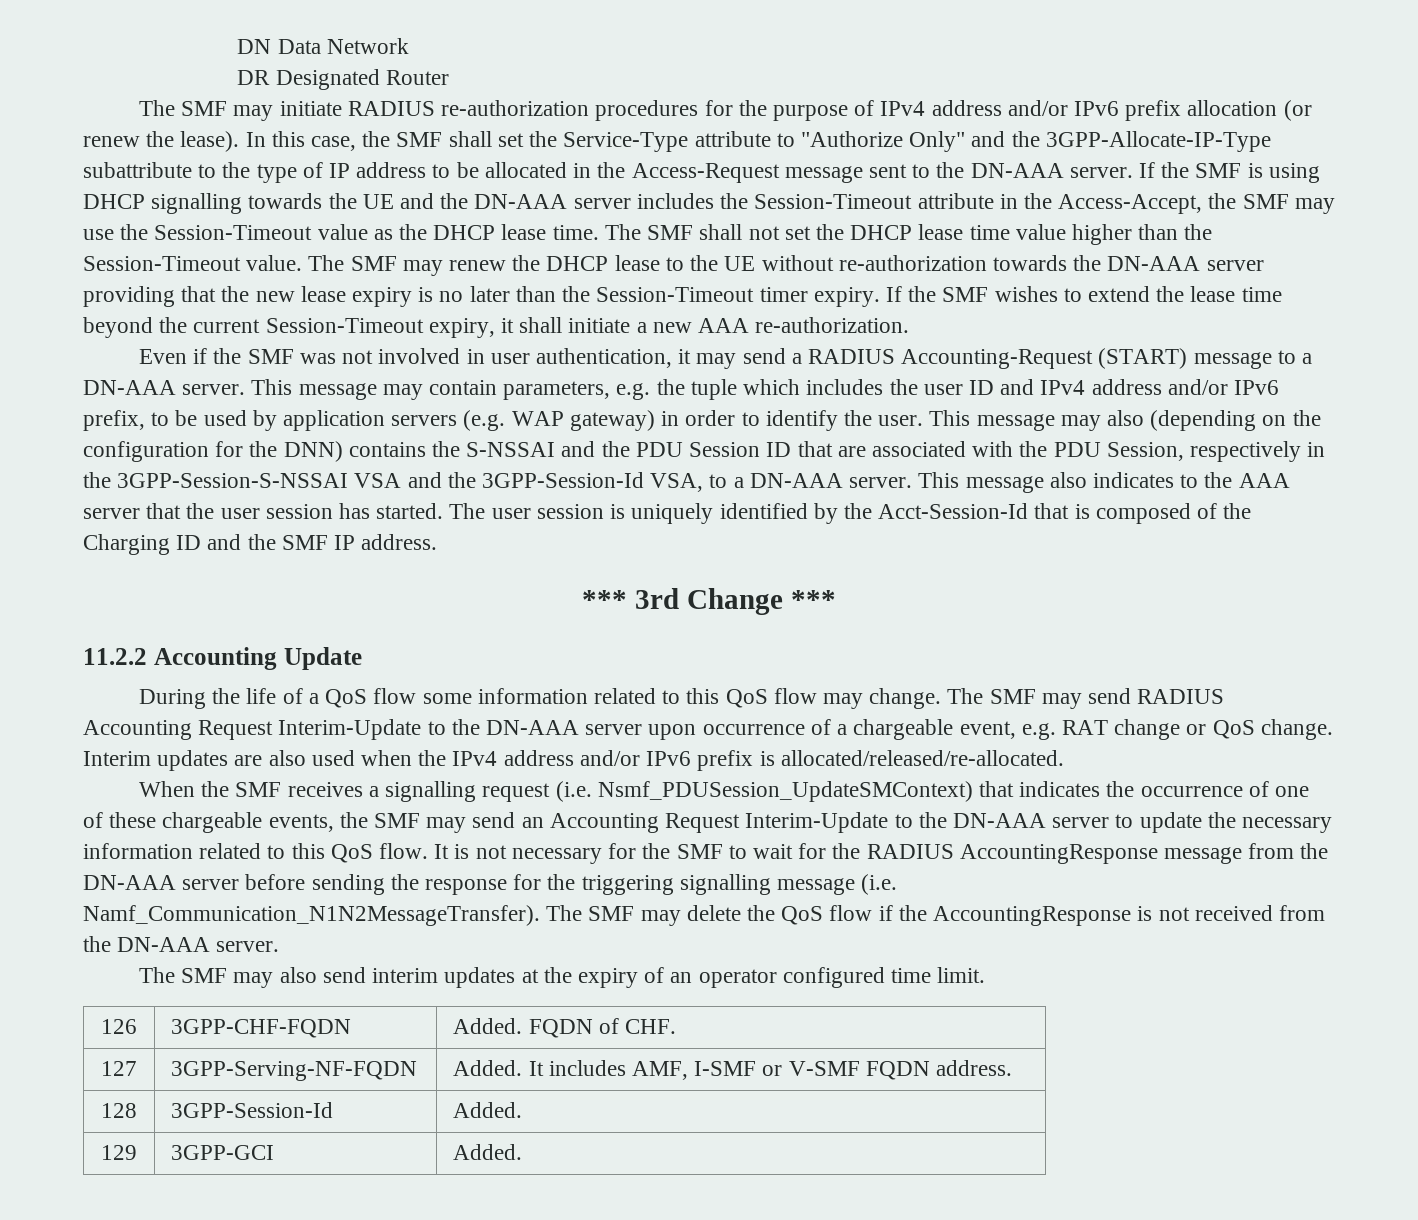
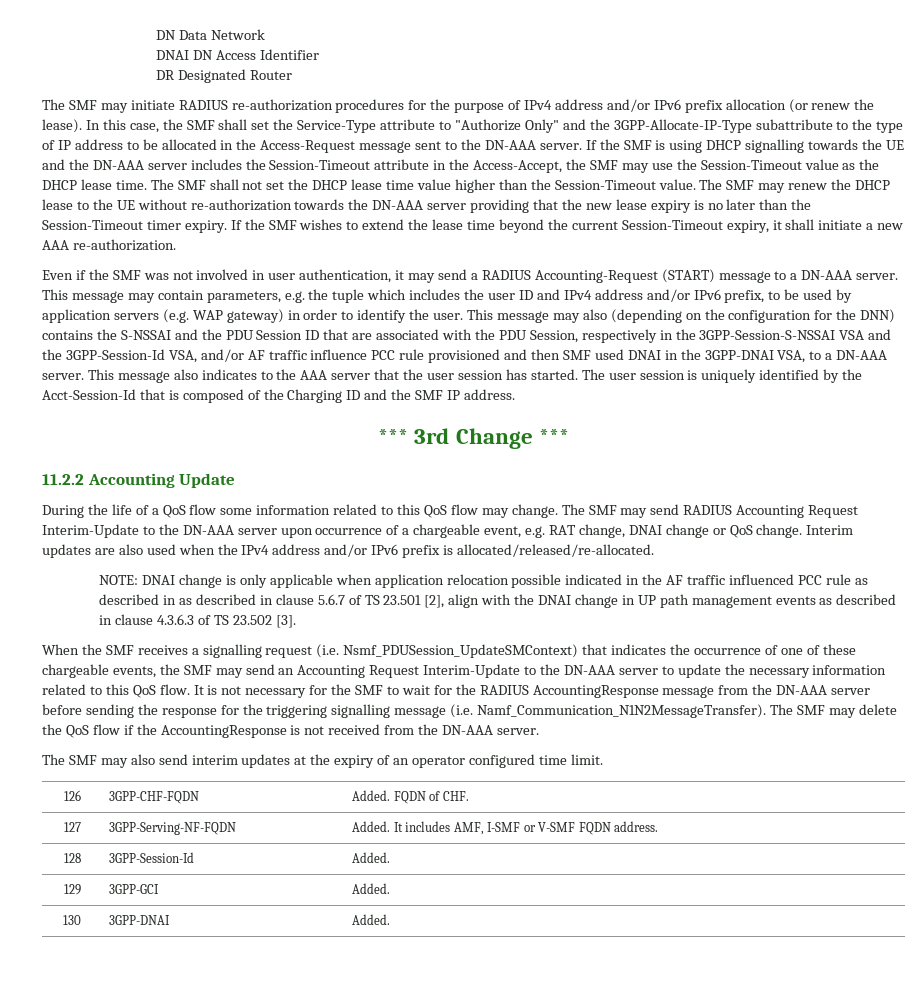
(409, 46) none -> [156,49,320,60] // DNAI DN Access Identifier
(704, 482) none -> [200,349,806,363] and/or AF traffic influence PCC rule provisioned and then SMF used DNAI in the 3GPP-DNAI VSA,
(1108, 727) none -> [578,524,662,538] change, DNAI
(1064, 758) none -> [99,574,868,588] [99,594,897,608] [99,614,296,628] // NOTE: DNAI change is only applicable when application relocation possible indicated in the AF traffic influenced PCC rule as described in as described in clause 5.6.7 of TS 23.501 [2], align with the DNAI change in UP path management events as described in clause 4.3.6.3 of TS 23.502 [3].
(523, 1152) none -> [63,915,81,925] [108,915,170,925] [351,914,390,925] // 130 | 3GPP-DNAI | Added.

